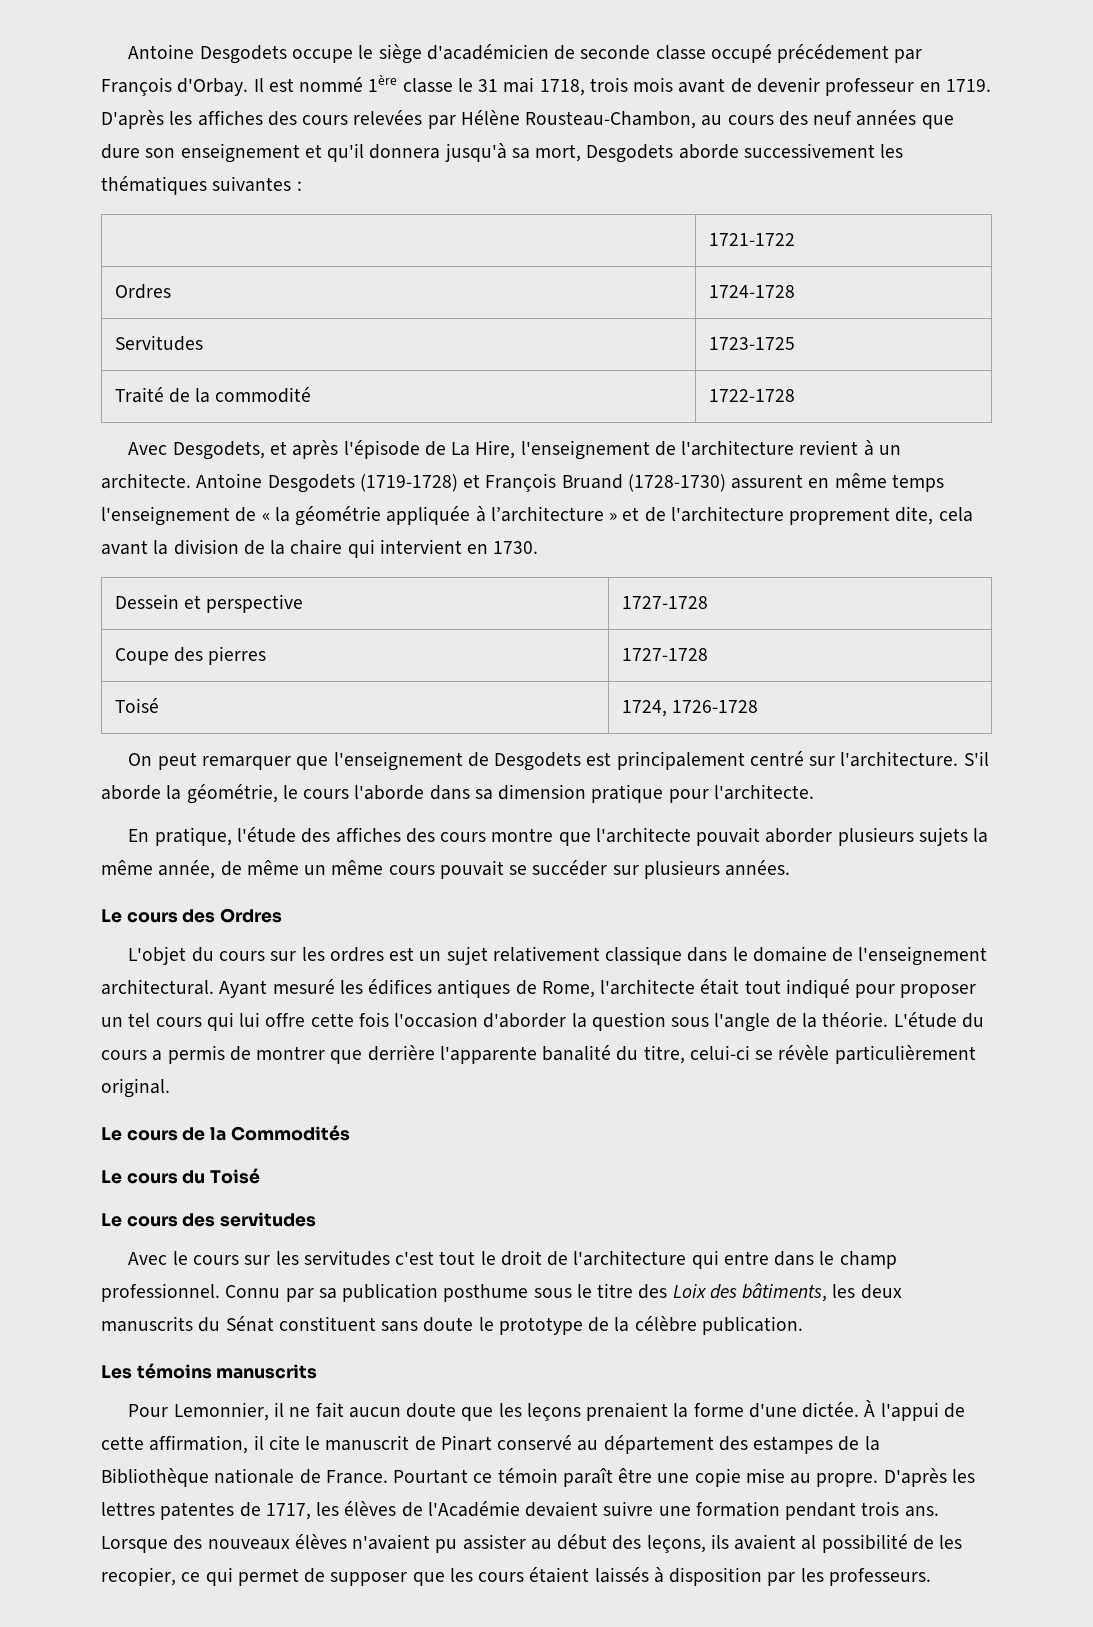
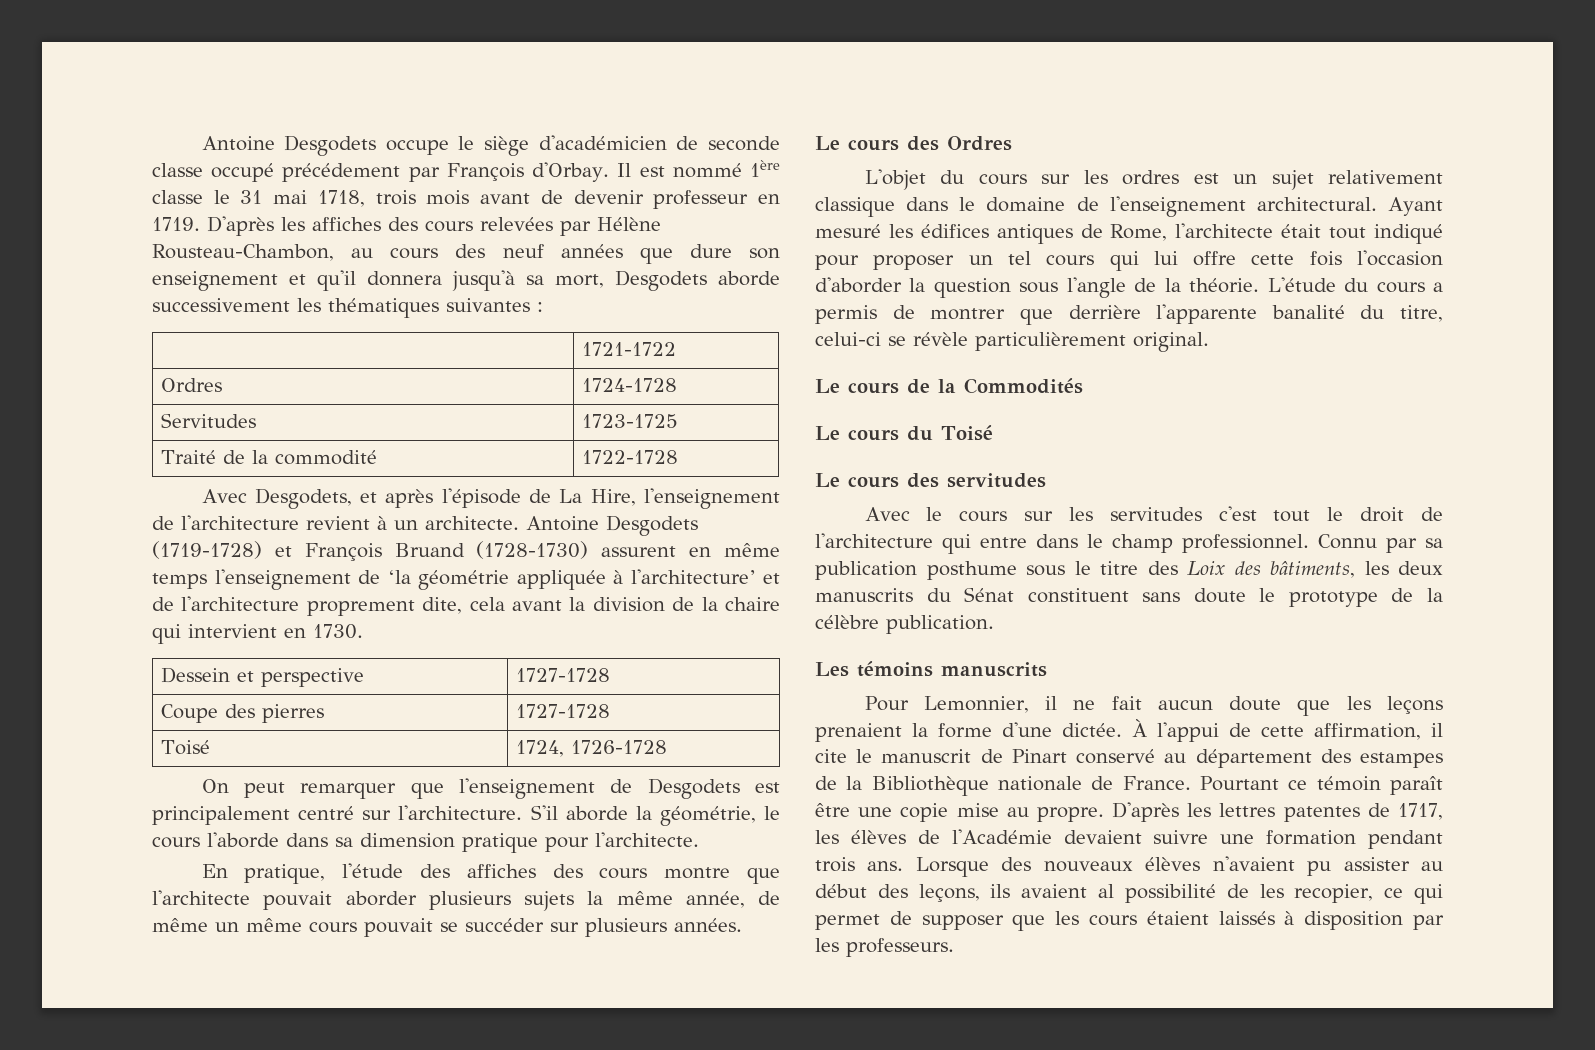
[261,507,290,522] « la -> [387,570,411,584] ‘la
[490,506,618,522] l’architecture » -> [630,569,756,584] l'architecture’

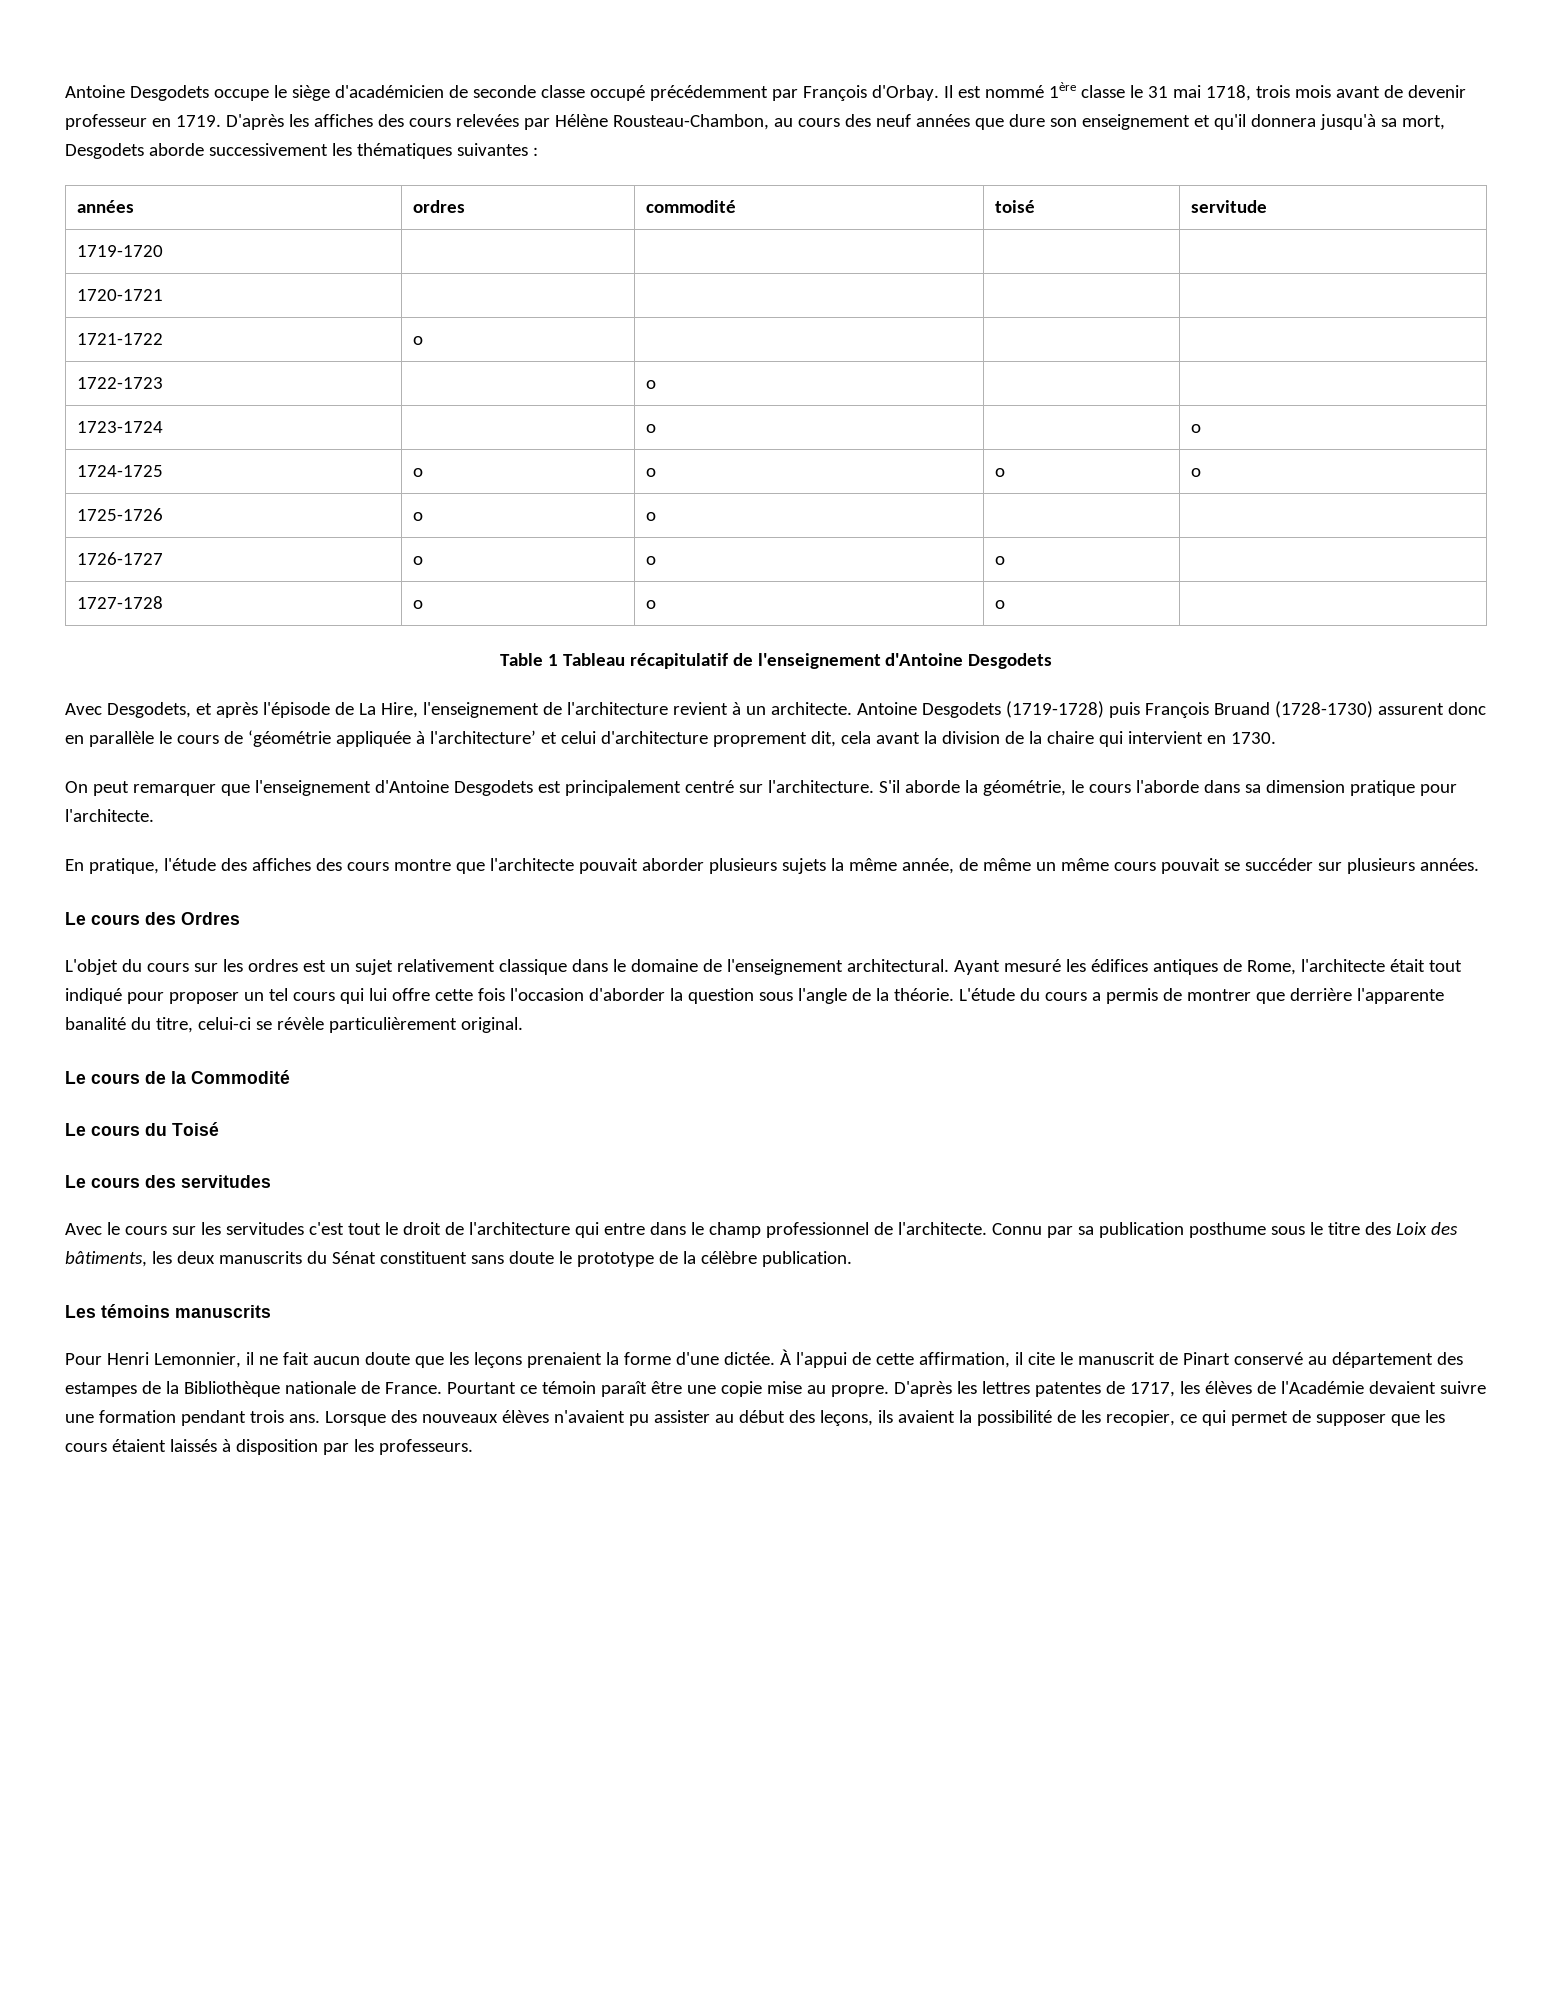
[282,163,401,182] précédement -> [649,85,768,101] précédemment
[581,342,676,356] [160,378,222,392] [581,378,677,392] [160,413,256,428] [581,414,678,428] [160,450,377,465] [581,450,678,464] | 1721-1722 // Ordres | 1724-1728 // Servitudes | 1723-1725 // Traité de la commodité | 1722-1728 -> [76,200,134,213] [412,200,465,213] [645,200,736,213] [994,200,1035,213] [1190,200,1267,213] [76,245,163,257] [76,289,163,301] [76,333,163,345] [412,336,423,345] [76,377,163,389] [645,380,656,389] [76,421,163,433] [645,424,656,433] [1190,424,1201,433] [76,465,163,477] [412,468,423,477] [645,468,656,477] [994,468,1005,477] [1190,468,1201,477] [76,508,163,521] [412,512,423,521] [645,512,656,521] [76,552,163,565] [412,556,423,565] [645,556,656,565] [994,556,1005,565] [76,596,163,609] [412,600,423,609] [645,600,656,609] [994,600,1005,609] [499,653,1053,669] années | ordres | commodité | toisé | servitude // 1719-1720 | | | | // 1720-1721 | | | | // 1721-1722 | o | | | // 1722-1723 | | o | | // 1723-1724 | | o | | o // 1724-1725 | o | o | o | o // 1725-1726 | o | o | | // 1726-1727 | o | o | o | // 1727-1728 | o | o | o | // Table 1 Tableau récapitulatif de l'enseignement d'Antoine Desgodets
[274,546,292,557] et -> [1108,702,1140,718] puis
[689,543,780,557] [152,569,780,590] [152,596,463,616] en même temps l'enseignement de ‘la géométrie appliquée à l'architecture’ et de l'architecture proprement dite, -> [1447,702,1486,715] [65,730,836,747] donc en parallèle le cours de ‘géométrie appliquée à l'architecture’ et celui d'architecture proprement dit,
[160,667,364,687] [515,668,610,682] [160,704,324,723] [515,704,610,718] [160,740,210,755] [515,740,667,757] // Dessein et perspective | 1727-1728 // Coupe des pierres | 1727-1728 // Toisé | 1724, 1726-1728 -> (1276, 738) none
[610,779,633,793] de -> [374,780,449,793] d'Antoine
[964,378,1083,394] Commodités -> [191,1070,290,1084] Commodité
[1182,534,1309,553] professionnel. -> [765,1222,987,1238] professionnel de l'architecte.
(909, 703) none -> [106,1352,149,1365] Henri
[1098,884,1115,898] al -> [958,1410,972,1423] la

